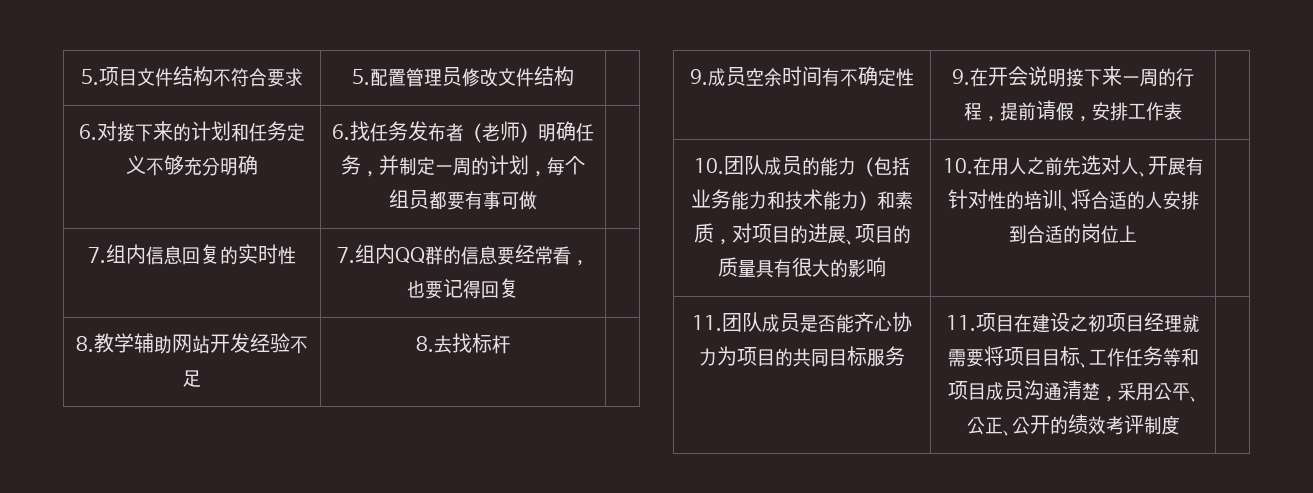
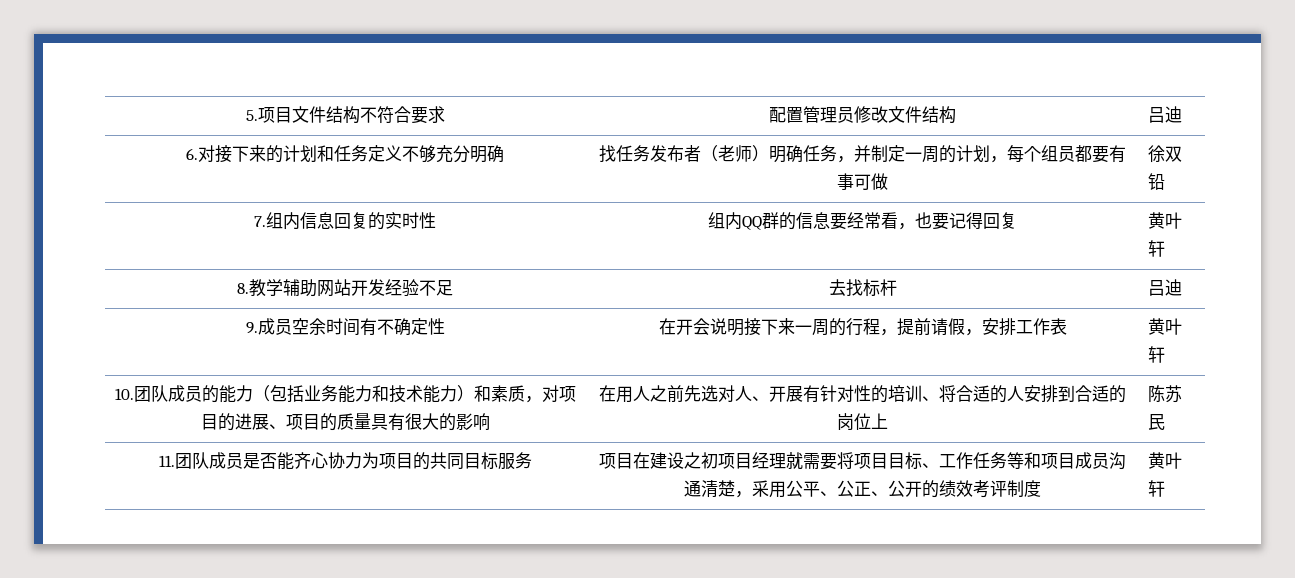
[352,69,370,85] 5. -> (445, 114) none
(574, 76) none -> [1147,106,1182,123] 吕迪
[332,124,350,140] 6. -> (504, 154) none
(537, 200) none -> [1147,145,1182,163] [1147,173,1165,190] 徐双铅
[337,247,355,263] 7. -> (436, 220) none
(519, 288) none -> [1147,212,1182,229] [1147,240,1165,257] 黄叶轩
[416,336,434,352] 8. -> (453, 288) none
(510, 344) none -> [1147,279,1182,296] 吕迪
[952,69,970,85] 9. -> (445, 326) none
(1182, 111) none -> [1147,318,1182,335] [1147,346,1165,363] 黄叶轩
[942,158,973,174] 10. -> (490, 422) none
(1137, 233) none -> [1147,385,1182,403] [1147,414,1165,431] 陈苏民
[946,315,976,331] 11. -> (532, 460) none
(1180, 425) none -> [1147,452,1182,469] [1147,480,1165,497] 黄叶轩

